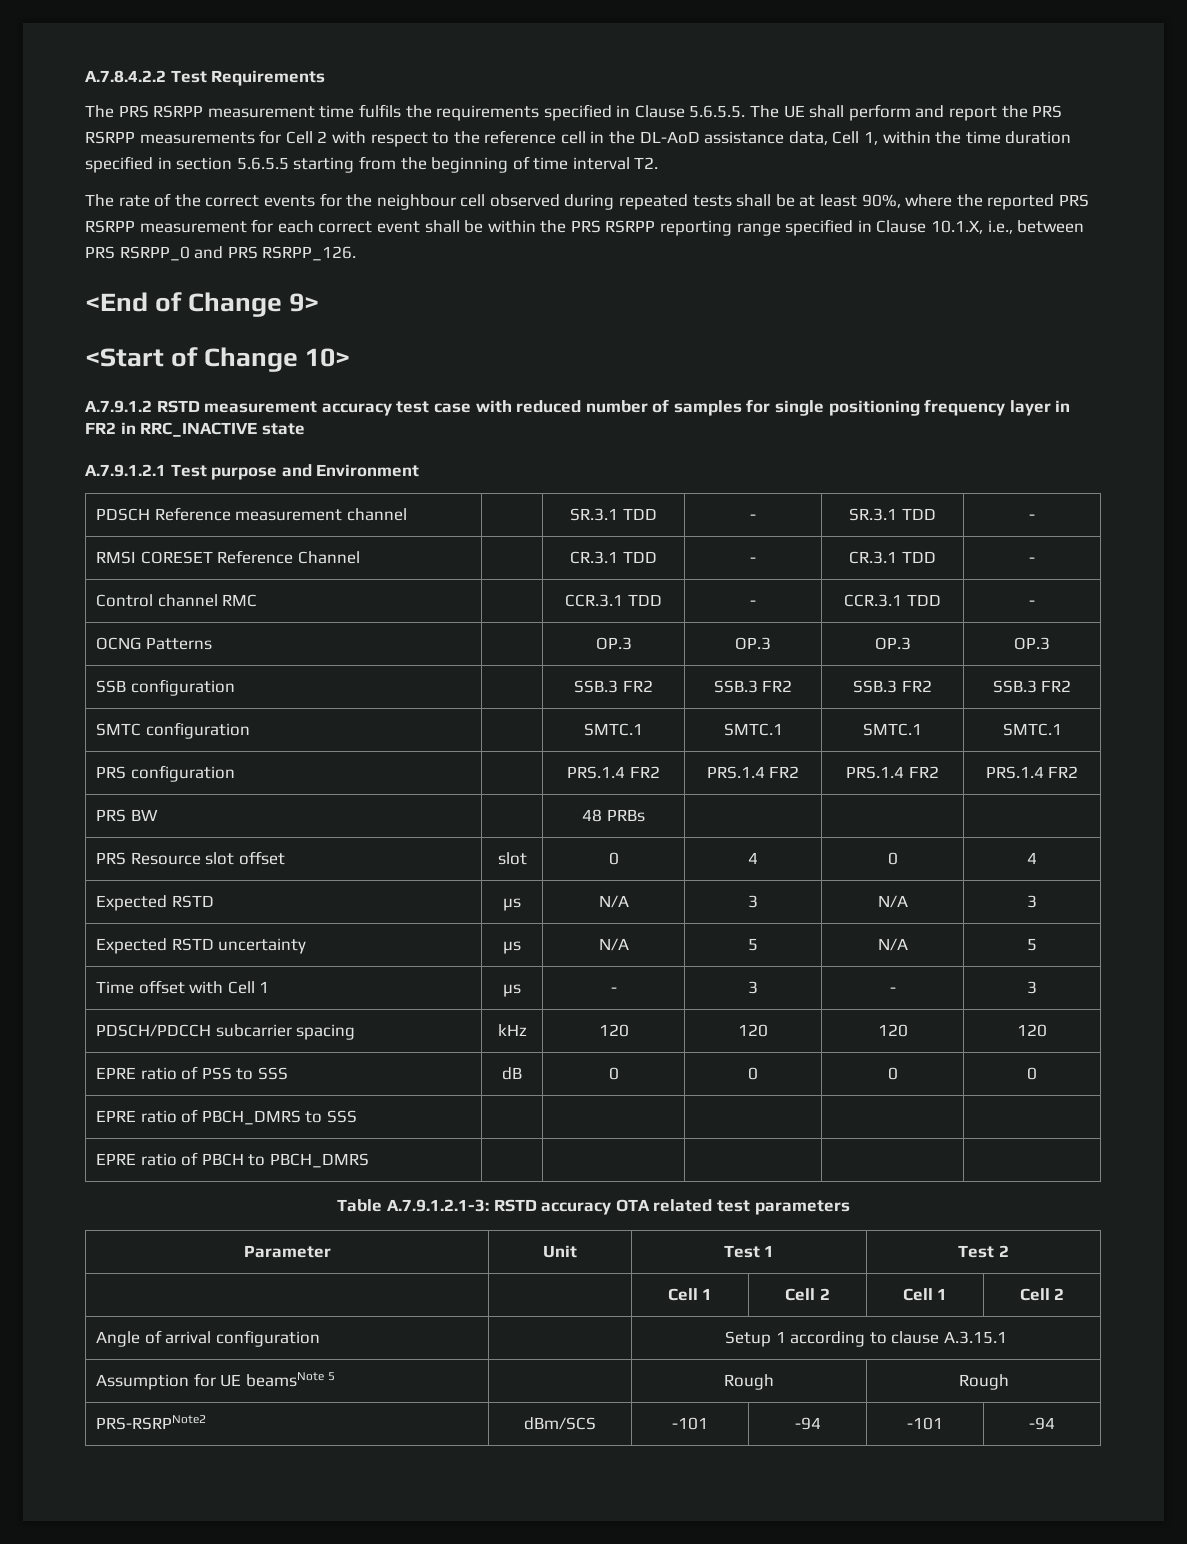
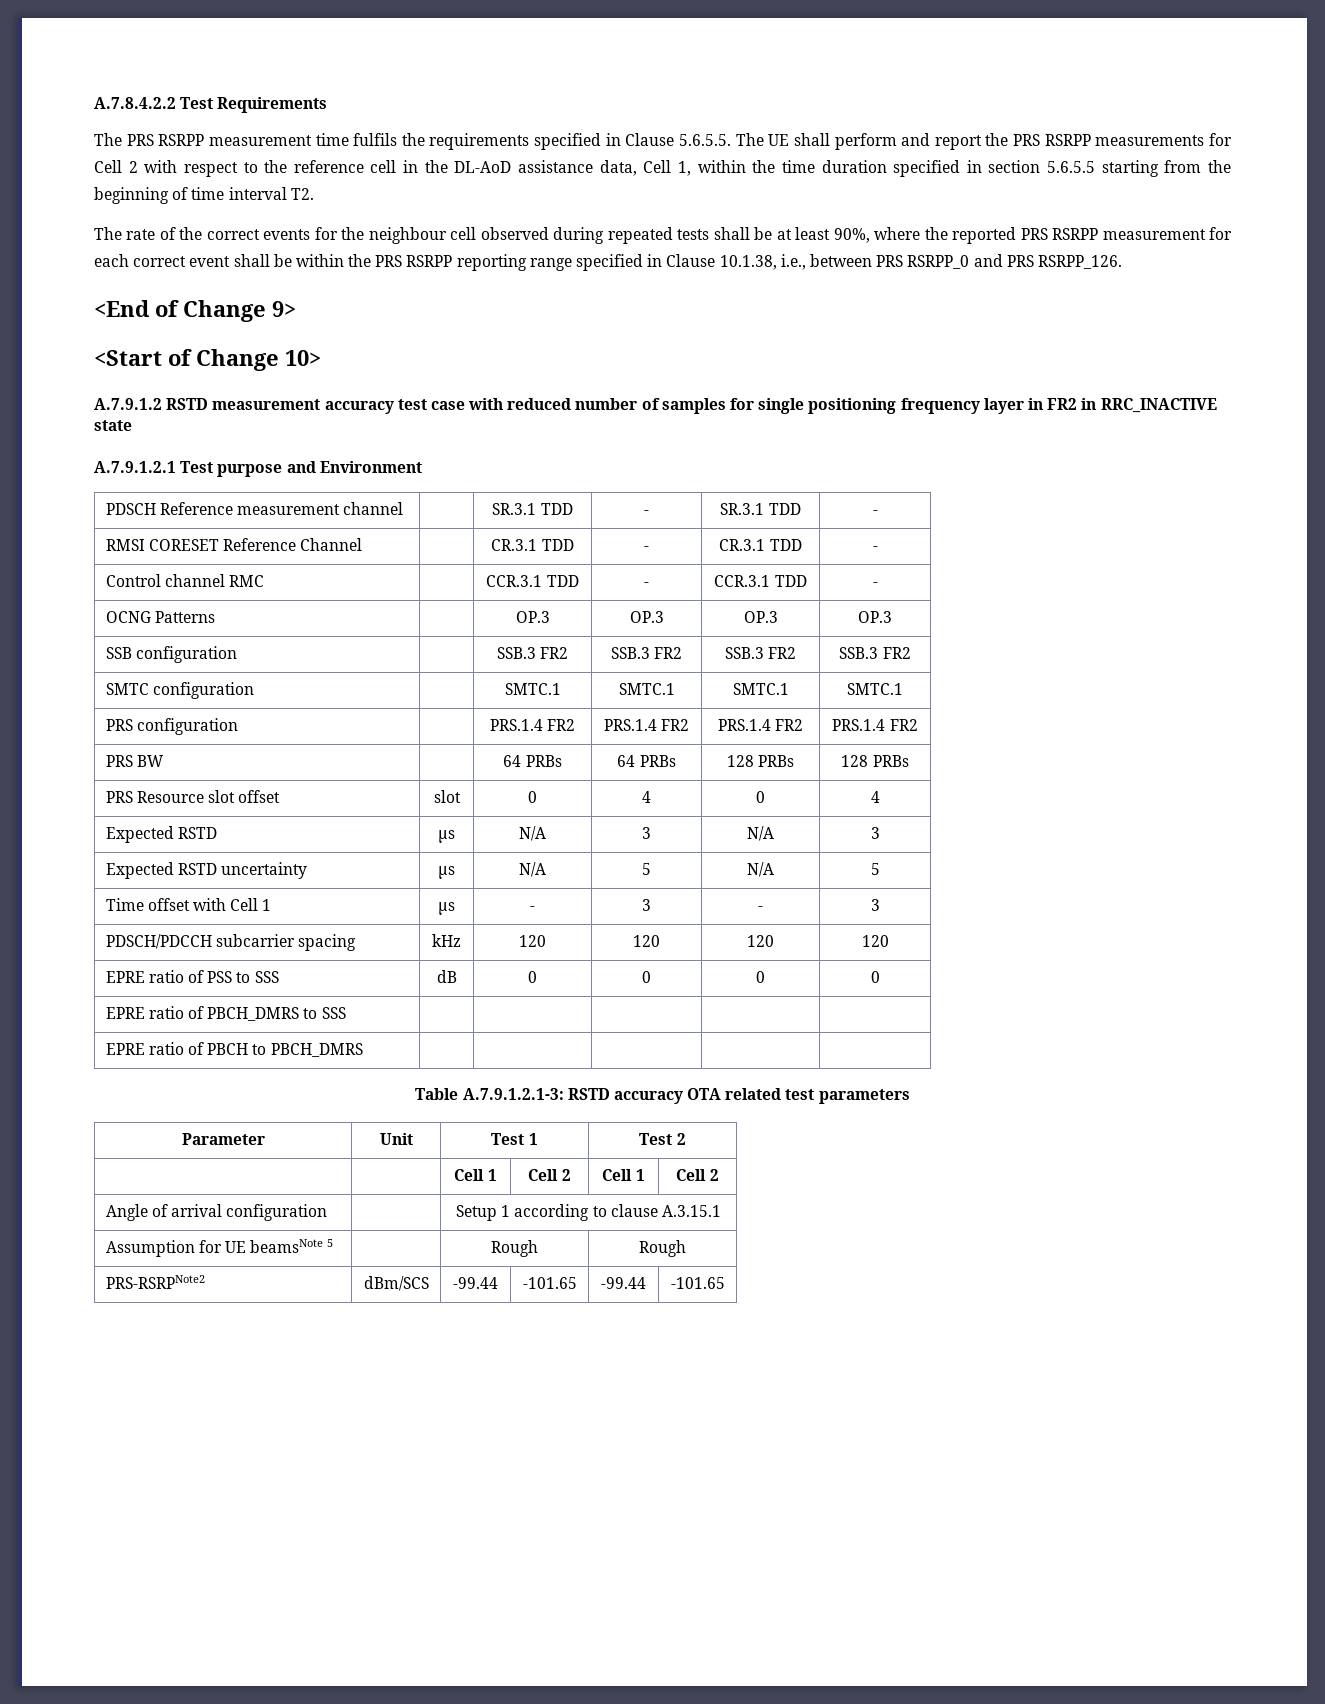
[931,220,984,234] 10.1.X, -> [719,255,777,270] 10.1.38,
[582,809,645,822] 48 PRBs | | | -> [503,755,562,767] [617,755,676,767] [726,755,795,767] [841,755,909,767] 64 PRBs | 64 PRBs | 128 PRBs | 128 PRBs
[672,1417,708,1430] [794,1417,821,1430] [907,1417,943,1430] [1029,1417,1055,1430] -101 | -94 | -101 | -94 -> [453,1277,498,1289] [522,1277,577,1289] [601,1277,646,1289] [670,1277,725,1289] -99.44 | -101.65 | -99.44 | -101.65

